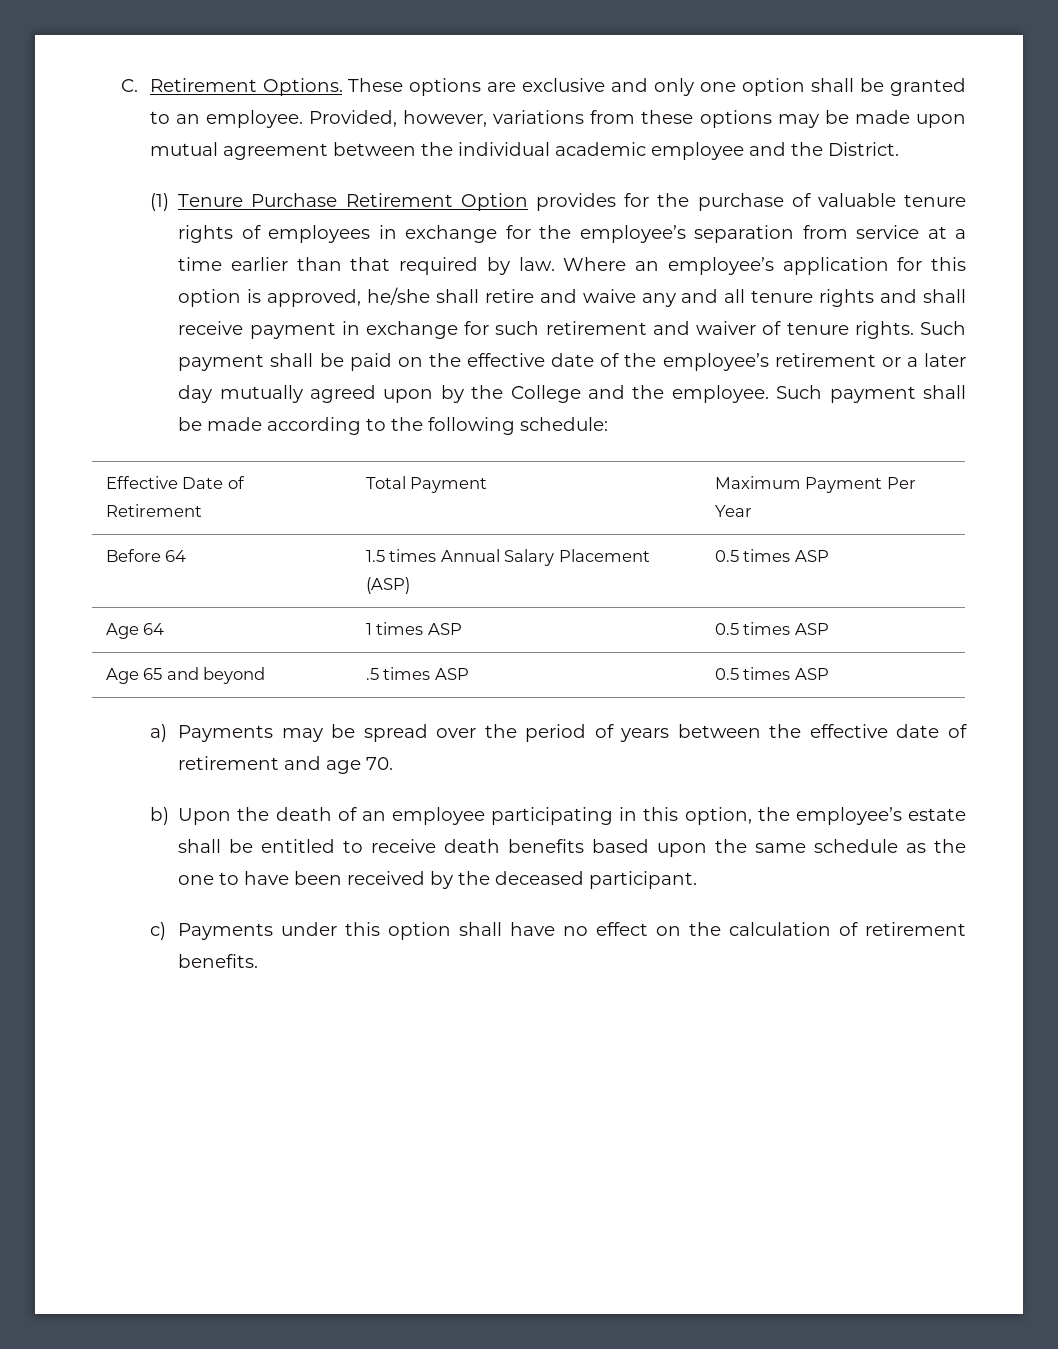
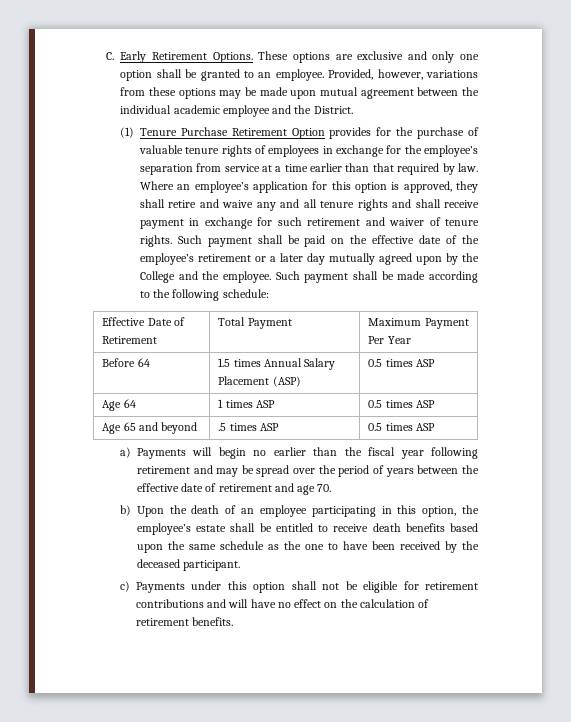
(138, 85) none -> [120,51,147,63] Early
[367,287,431,305] he/she -> [456,181,478,193] they
(274, 733) none -> [192,447,478,459] [136,465,213,474] will begin no earlier than the fiscal year following retirement and
(503, 929) none -> [322,581,478,593] [135,599,249,608] not be eligible for retirement contributions and will

